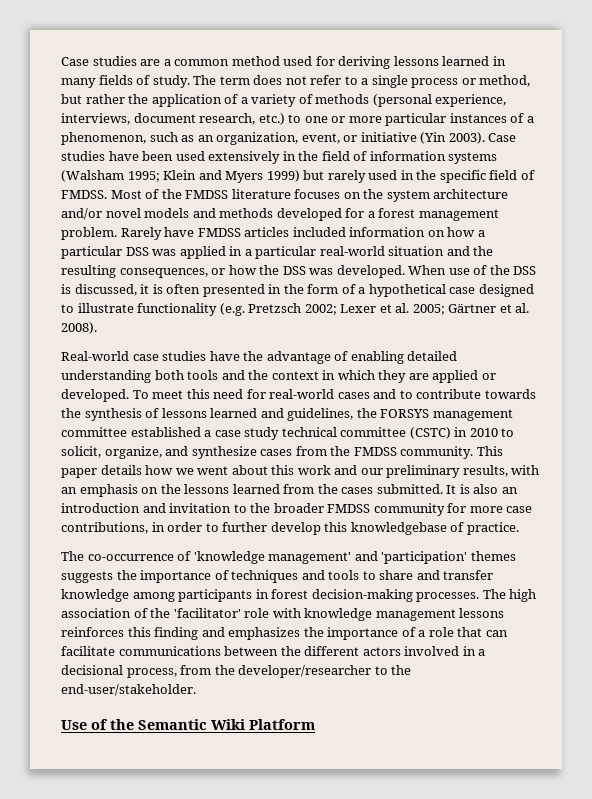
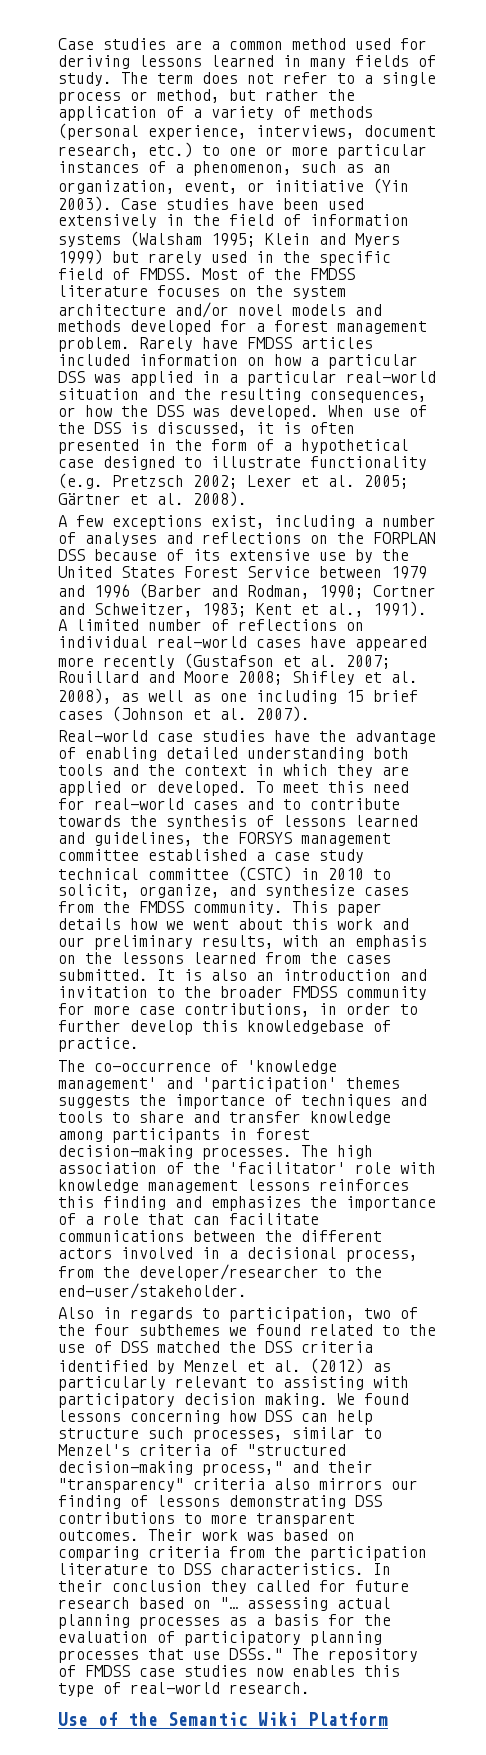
(97, 328) none -> [58,515,436,530] [58,532,436,546] [58,549,409,563] [58,566,427,579] [58,583,436,599] [58,601,427,617] [58,619,364,631] [58,636,427,651] [58,653,391,669] [58,671,418,685] [58,688,418,704] [58,706,310,722] // A few exceptions exist, including a number of analyses and reflections on the FORPLAN DSS because of its extensive use by the United States Forest Service between 1979 and 1996 (Barber and Rodman, 1990; Cortner and Schweitzer, 1983; Kent et al., 1991). A limited number of reflections on individual real-world cases have appeared more recently (Gustafson et al. 2007; Rouillard and Moore 2008; Shifley et al. 2008), as well as one including 15 brief cases (Johnson et al. 2007).
(196, 690) none -> [58,1307,418,1322] [58,1324,436,1336] [58,1341,373,1353] [58,1358,391,1374] [58,1376,409,1391] [58,1393,409,1408] [58,1410,373,1425] [58,1427,382,1442] [58,1444,346,1456] [58,1461,373,1476] [58,1478,418,1493] [58,1495,382,1509] [58,1512,355,1527] [58,1529,355,1541] [58,1546,427,1561] [58,1563,391,1575] [58,1580,409,1594] [58,1597,391,1611] [58,1614,391,1629] [58,1631,382,1646] [58,1648,418,1663] [58,1665,400,1677] [58,1682,310,1697] // Also in regards to participation, two of the four subthemes we found related to the use of DSS matched the DSS criteria identified by Menzel et al. (2012) as particularly relevant to assisting with participatory decision making. We found lessons concerning how DSS can help structure such processes, similar to Menzel's criteria of "structured decision-making process," and their "transparency" criteria also mirrors our finding of lessons demonstrating DSS contributions to more transparent outcomes. Their work was based on comparing criteria from the participation literature to DSS characteristics. In their conclusion they called for future research based on "… assessing actual planning processes as a basis for the evaluation of participatory planning processes that use DSSs." The repository of FMDSS case studies now enables this type of real-world research.

